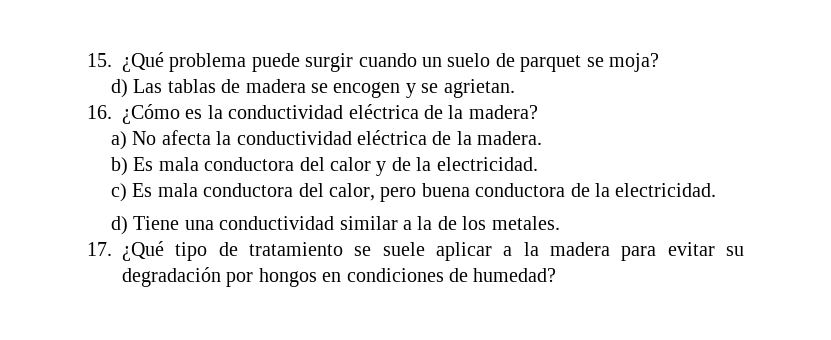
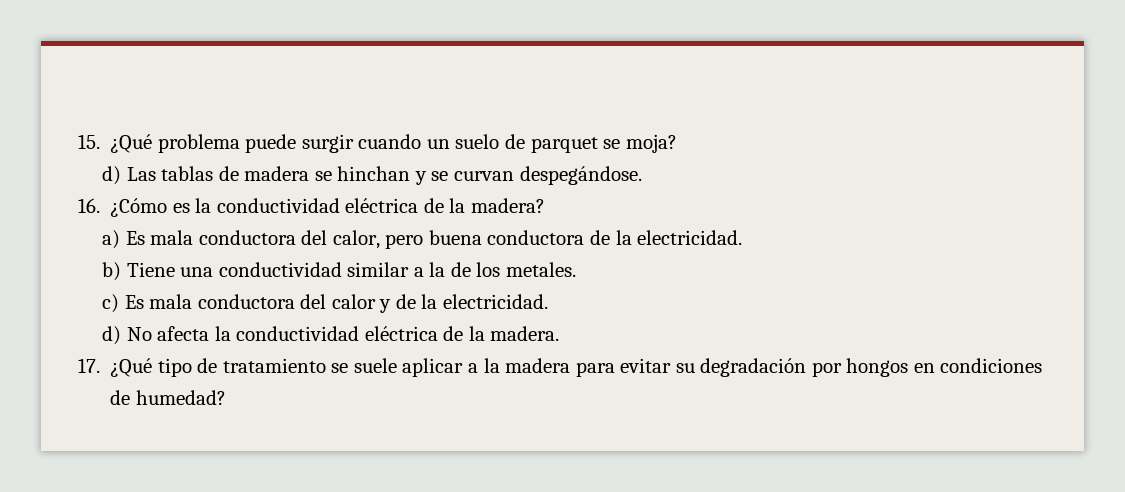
[333,82,401,98] encogen -> [337,166,411,181] hinchan
[443,79,515,98] agrietan. -> [453,166,642,185] curvan despegándose.
[132,130,543,145] [111,157,538,176] [111,183,128,202] No afecta la conductividad eléctrica de la madera. // b) Es mala conductora del calor y de la electricidad. // c) -> (121, 239) none
[111,216,129,235] d) -> [102,262,122,281] b)
(560, 223) none -> [102,294,548,313] [102,326,560,345] // c) Es mala conductora del calor y de la electricidad. // d) No afecta la conductividad eléctrica de la madera.

